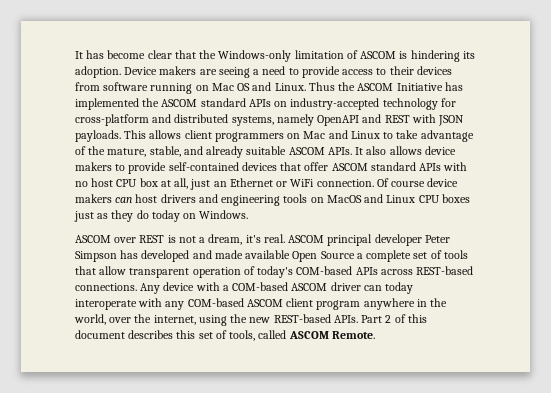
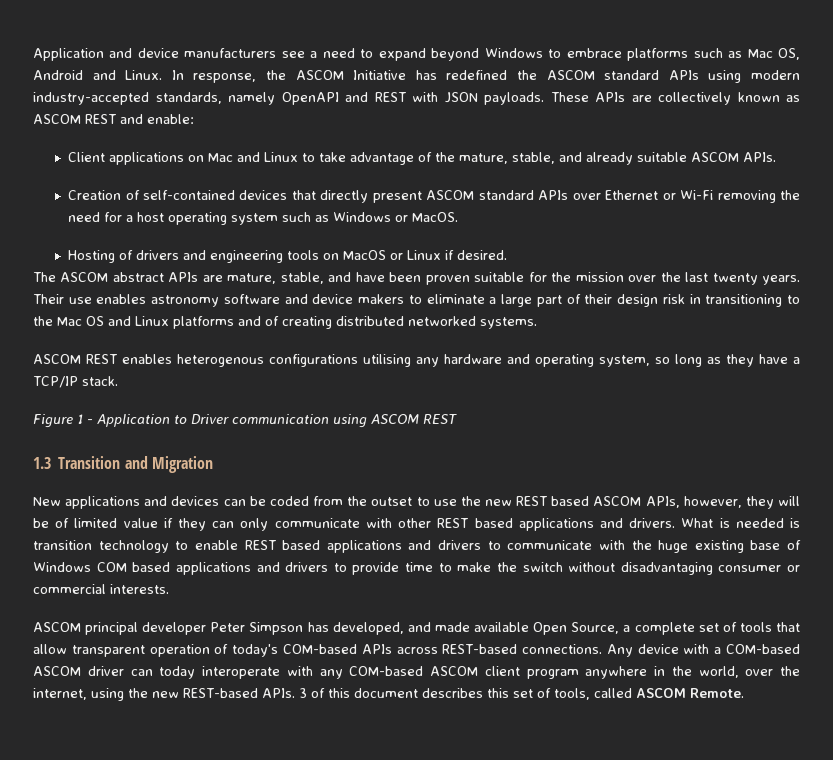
[75,50,475,62] [75,66,452,78] [75,82,335,94] It has become clear that the Windows-only limitation of ASCOM is hindering its adoption. Device makers are seeing a need to provide access to their devices from software running on Mac OS and Linux. Thus -> [33,48,801,61] [33,70,257,83] Application and device manufacturers see a need to expand beyond Windows to embrace platforms such as Mac OS, Android and Linux. In response,
[75,98,139,110] implemented -> [446,70,508,80] redefined
[274,98,456,110] [75,114,274,126] on industry-accepted technology for cross-platform and distributed systems, -> [708,70,801,83] [33,92,222,105] using modern industry-accepted standards,
[124,130,284,142] This allows client programmers -> [550,92,800,105] [33,114,194,124] [68,152,185,165] These APIs are collectively known as ASCOM REST and enable: // Client applications
[355,146,456,155] [75,162,167,174] It also allows device makers to provide -> [68,190,140,200] // Creation of
[304,162,468,171] [75,178,459,190] [75,194,158,203] offer ASCOM standard APIs with no host CPU box at all, just an Ethernet or WiFi connection. Of course device makers can host -> [320,190,800,203] [68,212,459,225] [68,250,134,263] directly present ASCOM standard APIs over Ethernet or Wi-Fi removing the need for a host operating system such as Windows or MacOS. // Hosting of
[364,194,470,203] [74,210,249,222] [75,234,285,245] and Linux CPU boxes just as they do today on Windows. // ASCOM over REST is not a dream, it's real. -> [390,250,508,260] [33,272,801,285] [33,294,800,307] [33,316,537,329] [33,354,800,367] [33,376,118,388] [33,414,457,428] [33,456,213,473] [33,496,800,509] [33,518,801,531] [33,540,801,553] [33,562,800,575] [33,584,169,594] or Linux if desired. // The ASCOM abstract APIs are mature, stable, and have been proven suitable for the mission over the last twenty years. Their use enables astronomy software and device makers to eliminate a large part of their design risk in transitioning to the Mac OS and Linux platforms and of creating distributed networked systems. // ASCOM REST enables heterogenous configurations utilising any hardware and operating system, so long as they have a TCP/IP stack. // Figure 1 - Application to Driver communication using ASCOM REST // 1.3 Transition and Migration // New applications and devices can be coded from the outset to use the new REST based ASCOM APIs, however, they will be of limited value if they can only communicate with other REST based applications and drivers. What is needed is transition technology to enable REST based applications and drivers to communicate with the huge existing base of Windows COM based applications and drivers to provide time to make the switch without disadvantaging consumer or commercial interests. //
[141,250,190,262] developed -> [332,622,404,635] developed,
[320,251,355,259] Source -> [571,622,620,634] Source,
[361,315,392,323] Part 2 -> [299,688,307,698] 3

